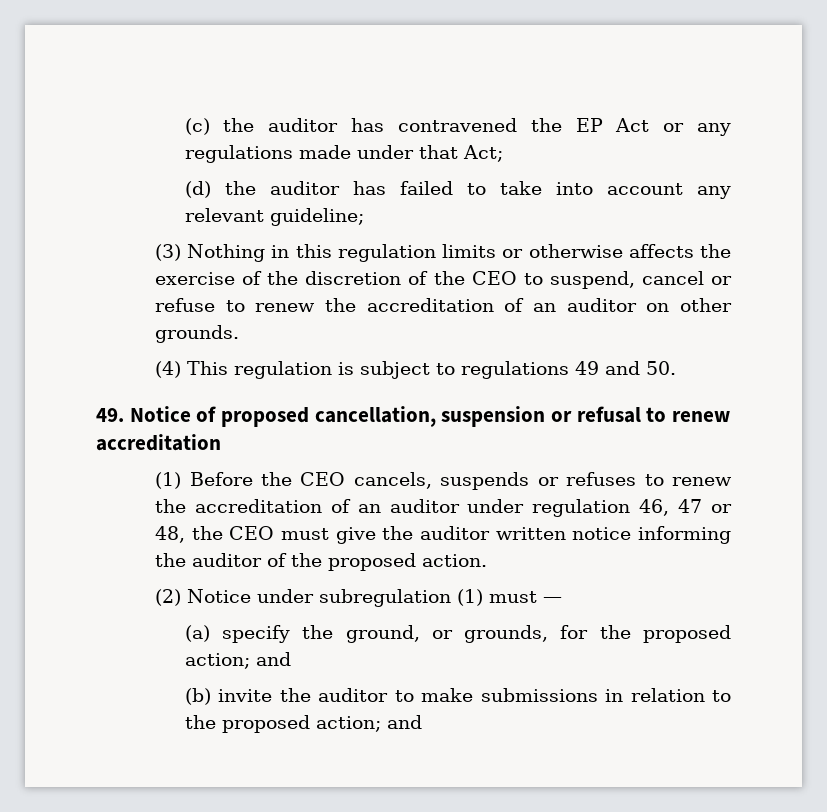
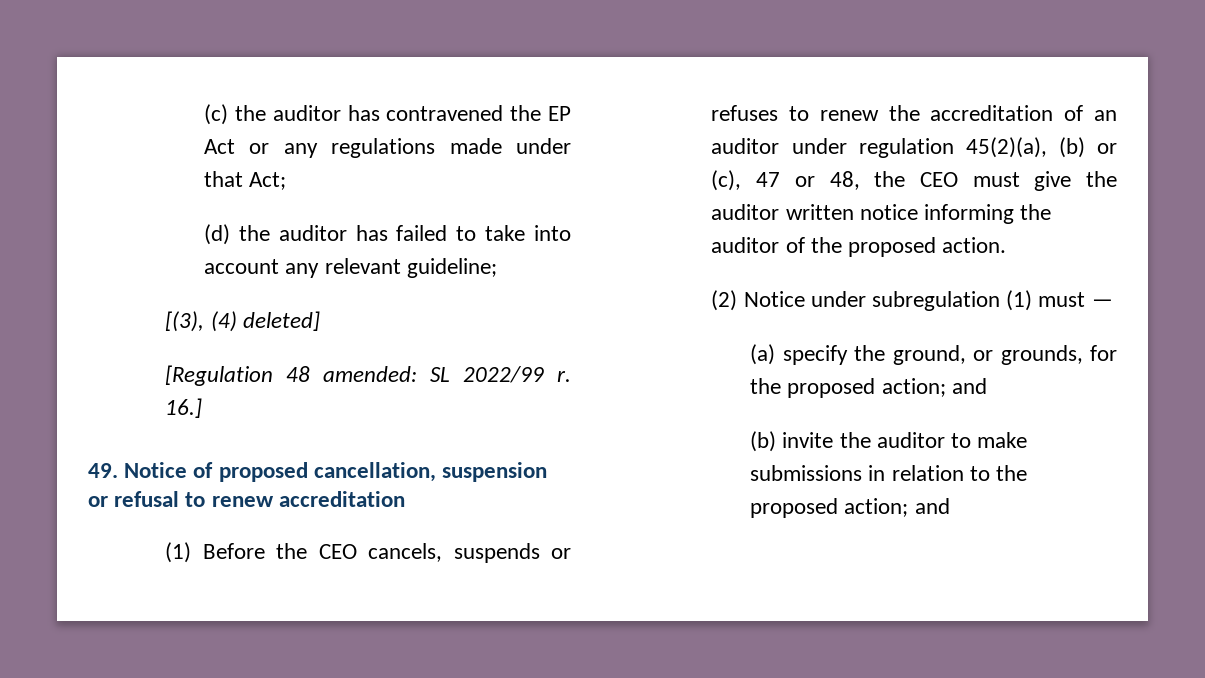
[155,244,731,262] [155,271,732,289] [155,298,732,312] [155,325,240,343] [155,361,677,379] (3) Nothing in this regulation limits or otherwise affects the exercise of the discretion of the CEO to suspend, cancel or refuse to renew the accreditation of an auditor on other grounds. // (4) This regulation is subject to regulations 49 and 50. -> [165,311,320,332] [165,365,571,386] [165,398,203,418] [(3), (4) deleted] // [Regulation 48 amended: SL 2022/99 r. 16.]
[639,499,670,516] 46, -> [965,137,1117,158] [711,170,742,191] 45(2)(a), (b) or (c),

